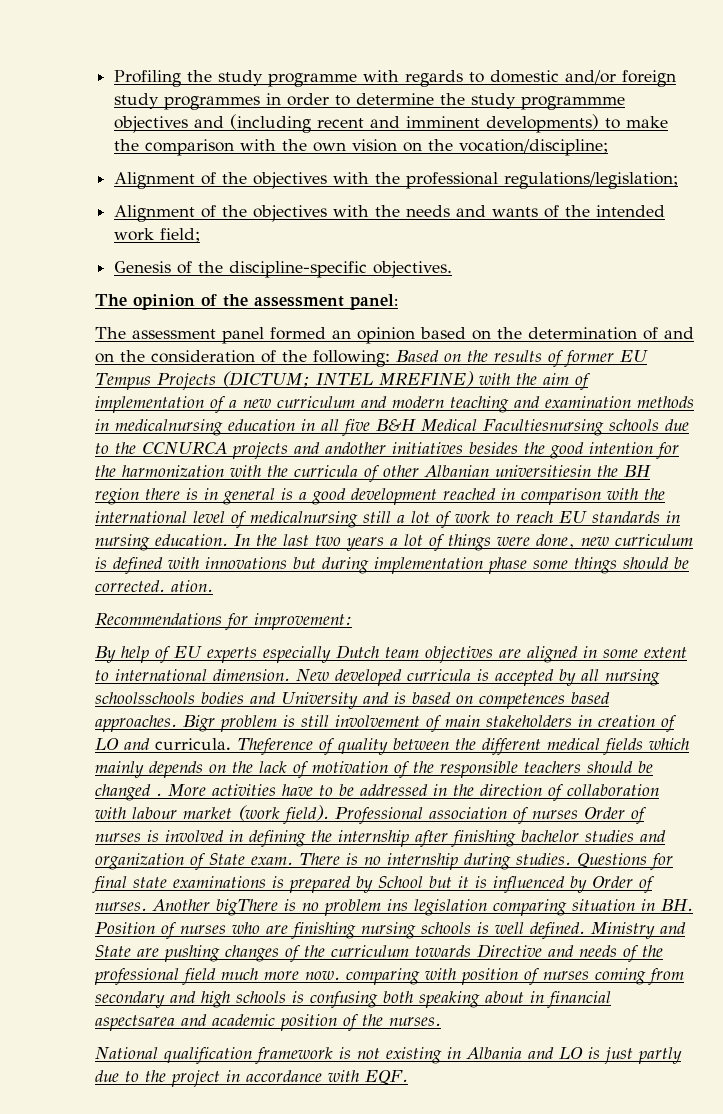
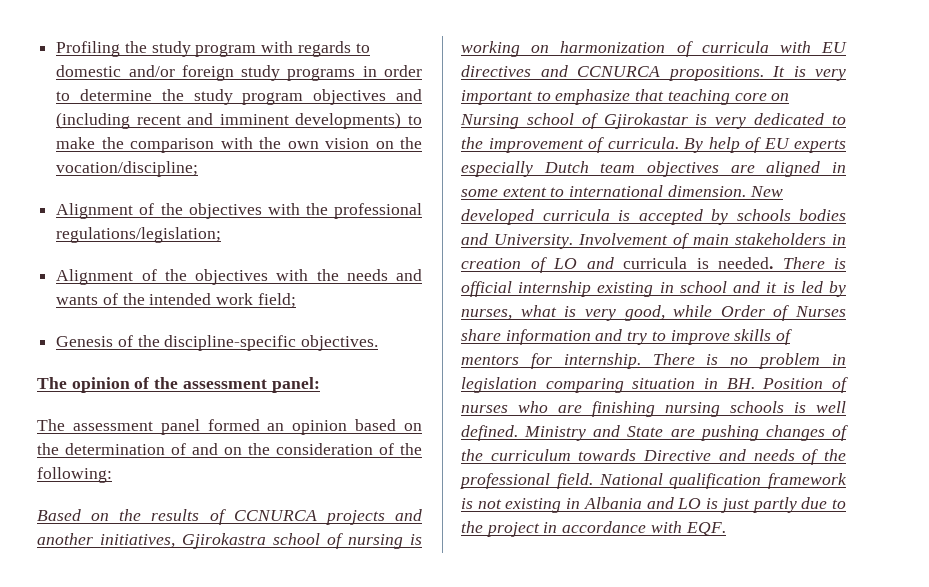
[268,73,358,87] programme -> [195,44,257,57] program
[164,96,261,110] programmes -> [287,68,356,81] programs
[521,96,626,110] programmme -> [242,92,304,105] program
(390, 358) none -> (112, 475) //
[564,350,648,367] [95,371,591,390] [95,396,694,413] [95,419,689,436] [95,442,679,459] [95,465,651,482] [95,488,665,505] [95,511,680,528] [95,534,693,551] [95,557,689,574] [95,580,213,592] [95,613,352,630] former EU Tempus Projects (DICTUM; INTEL MREFINE) with the aim of implementation of a new curriculum and modern teaching and examination methods in medicalnursing education in all five B&H Medical Facultiesnursing schools due to the CCNURCA projects and andother initiatives besides the good intention for the harmonization with the curricula of other Albanian universitiesin the BH region there is in general is a good development reached in comparison with the international level of medicalnursing still a lot of work to reach EU standards in nursing education. In the last two years a lot of things were done, new curriculum is defined with innovations but during implementation phase some things should be corrected. ation. // Recommendations for improvement: // -> [233,509,422,525] [37,533,422,549] [461,41,847,57] [461,65,846,81] [461,89,790,105] [460,113,846,129] [461,137,679,153] CCNURCA projects and another initiatives, Gjirokastra school of nursing is working on harmonization of curricula with EU directives and CCNURCA propositions. It is very important to emphasize that teaching core on Nursing school of Gjirokastar is very dedicated to the improvement of curricula.
[581,669,660,686] [95,692,610,709] [95,715,420,732] all nursing schoolsschools bodies and University and is based on competences based approaches. Bigr problem is still involvement -> [736,209,846,221] [461,233,668,249] schools bodies and University. Involvement
[155,738,689,755] [95,761,653,778] [95,784,659,801] [95,805,647,824] [95,830,666,847] [95,853,673,870] [92,876,655,893] [95,899,408,916] curricula. Theference of quality between the different medical fields which mainly depends on the lack of motivation of the responsible teachers should be changed . More activities have to be addressed in the direction of collaboration with labour market (work field). Professional association of nurses Order of nurses is involved in defining the internship after finishing bachelor studies and organization of State exam. There is no internship during studies. Questions for final state examinations is prepared by School but it is influenced by Order of nurses. Another bigThere is no problem ins -> [623,257,846,269] [461,281,846,297] [461,305,846,321] [461,329,793,345] [461,353,846,369] curricula is needed. There is official internship existing in school and it is led by nurses, what is very good, while Order of Nurses share information and try to improve skills of mentors for internship. There is no problem in
[182,968,684,985] [95,991,611,1008] [95,1014,441,1031] field much more now. comparing with position of nurses coming from secondary and high schools is confusing both speaking about in financial aspectsarea and academic position of the nurses. // -> [556,473,593,489] field.

